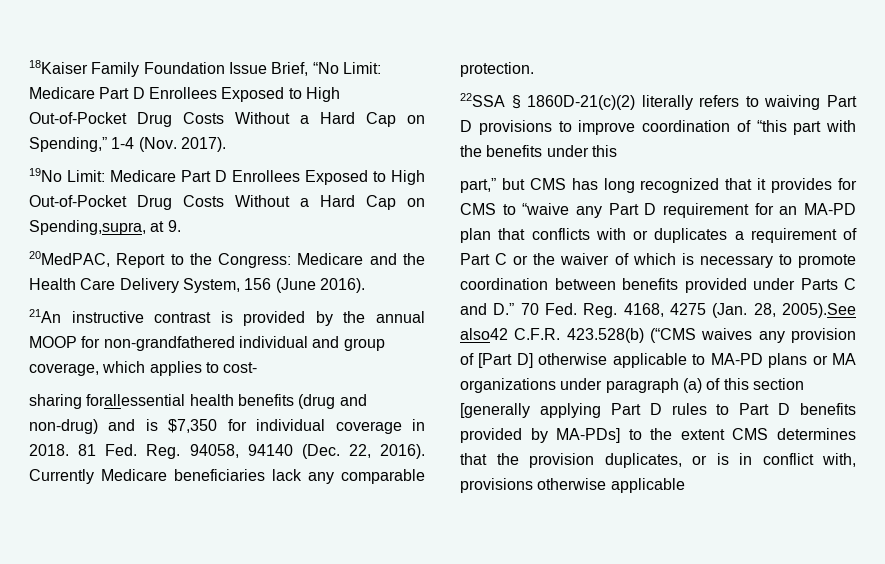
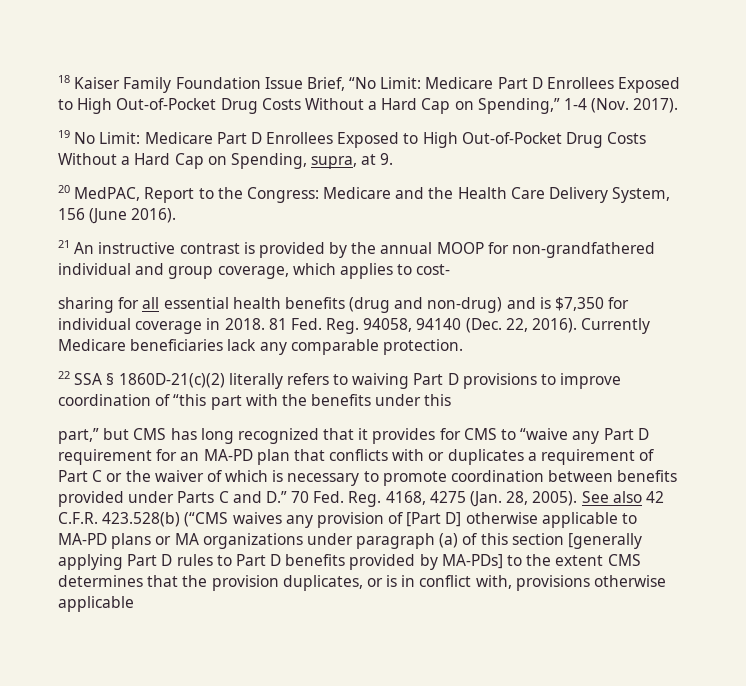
[29,60,88,74] 18Kaiser -> [58,75,121,89] 18 Kaiser
[29,168,62,182] 19No -> [58,130,96,144] 19 No
[29,220,146,235] Spending,supra, -> [230,153,358,169] Spending, supra,
[29,251,110,267] 20MedPAC, -> [58,185,141,201] 20 MedPAC,
[29,309,61,323] 21An -> [58,240,95,254] 21 An
[86,394,186,406] forallessential -> [118,297,229,309] for all essential
[460,93,505,107] 22SSA -> [58,371,103,385] 22 SSA
[782,303,856,318] [460,328,508,340] 2005).See also42 -> [532,491,664,506] 2005). See also 42

